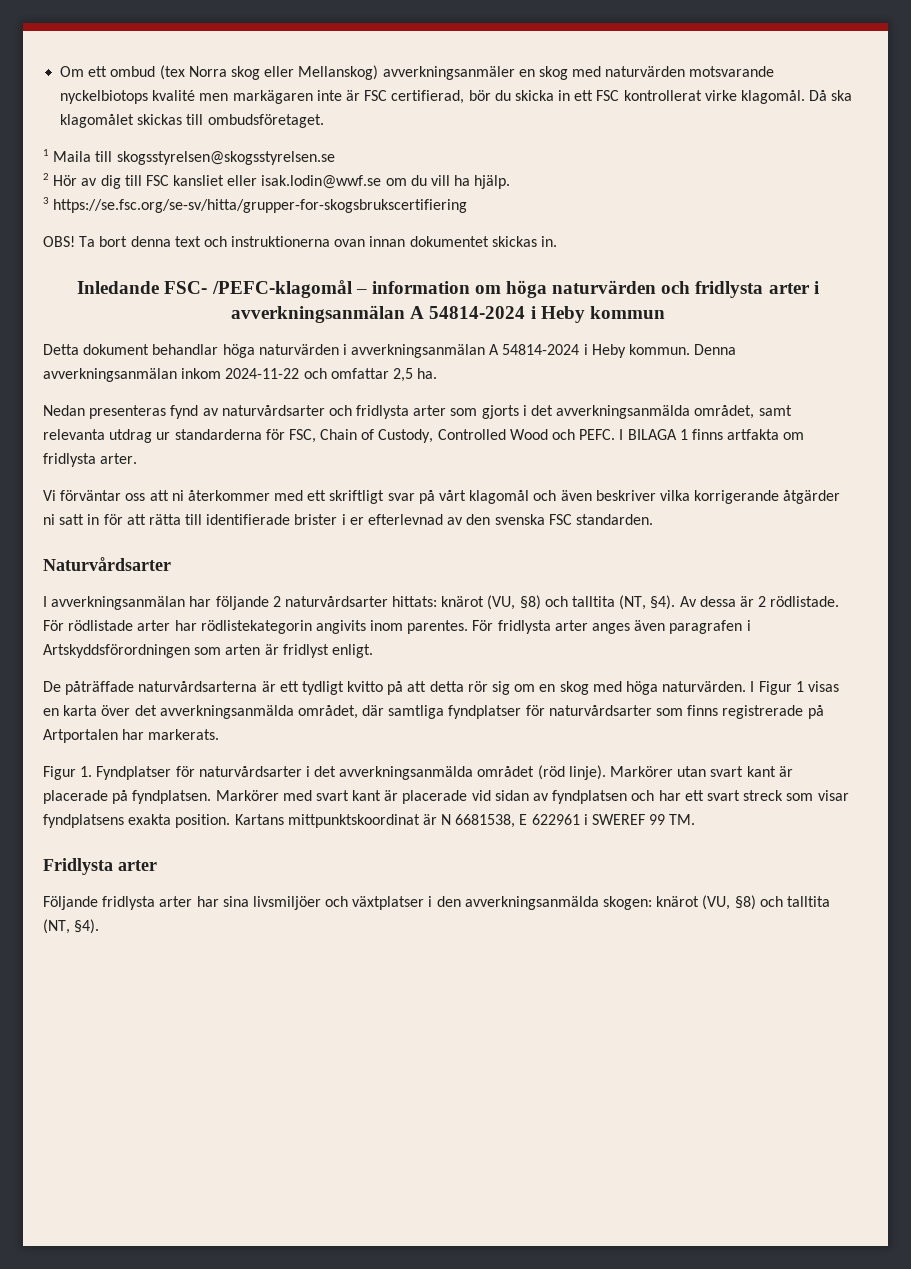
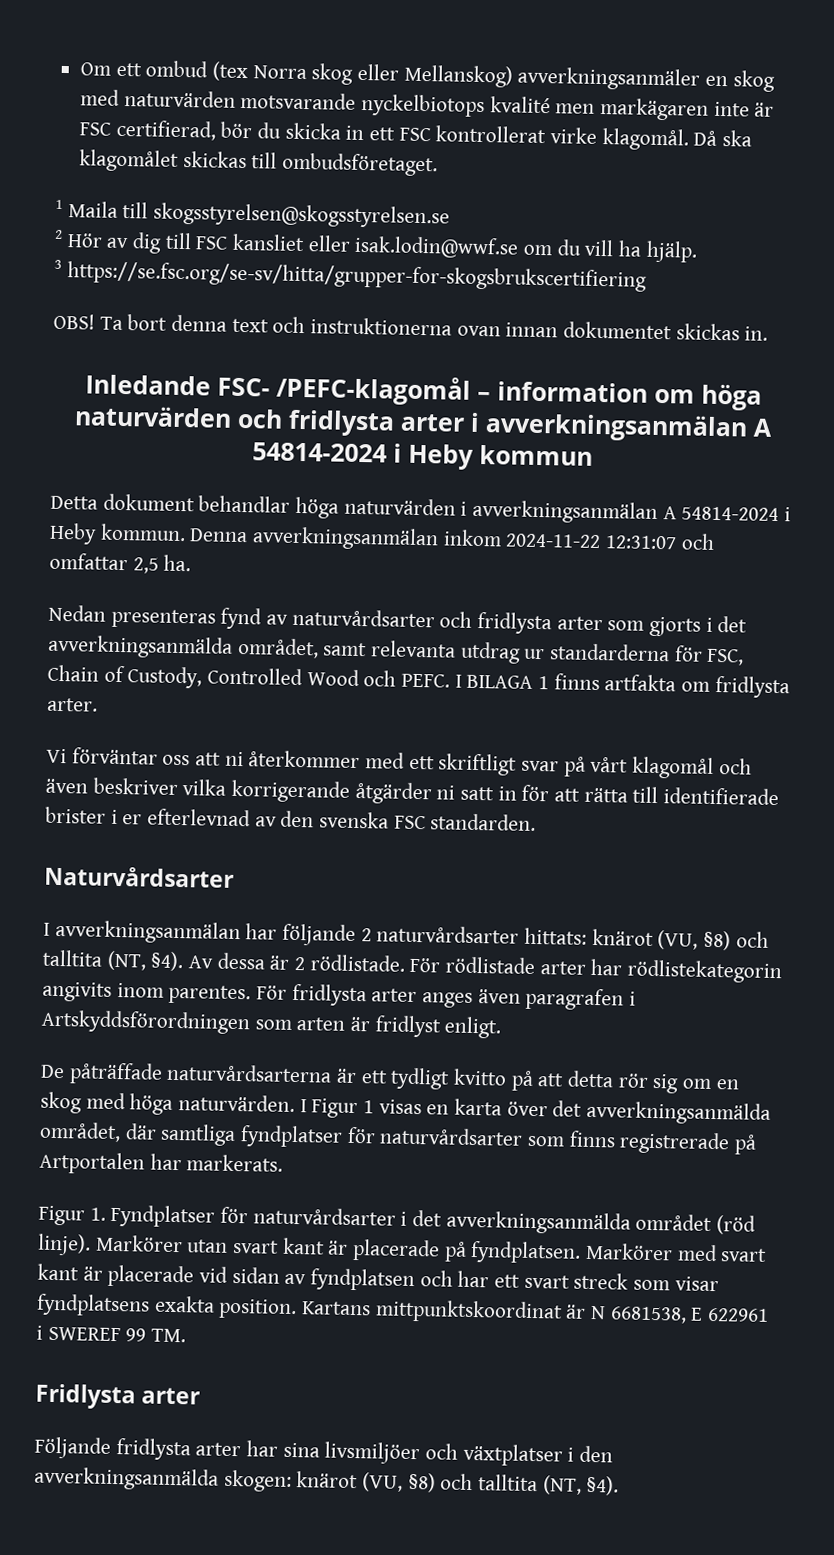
(300, 373) none -> [605,535,678,550] 12:31:07

